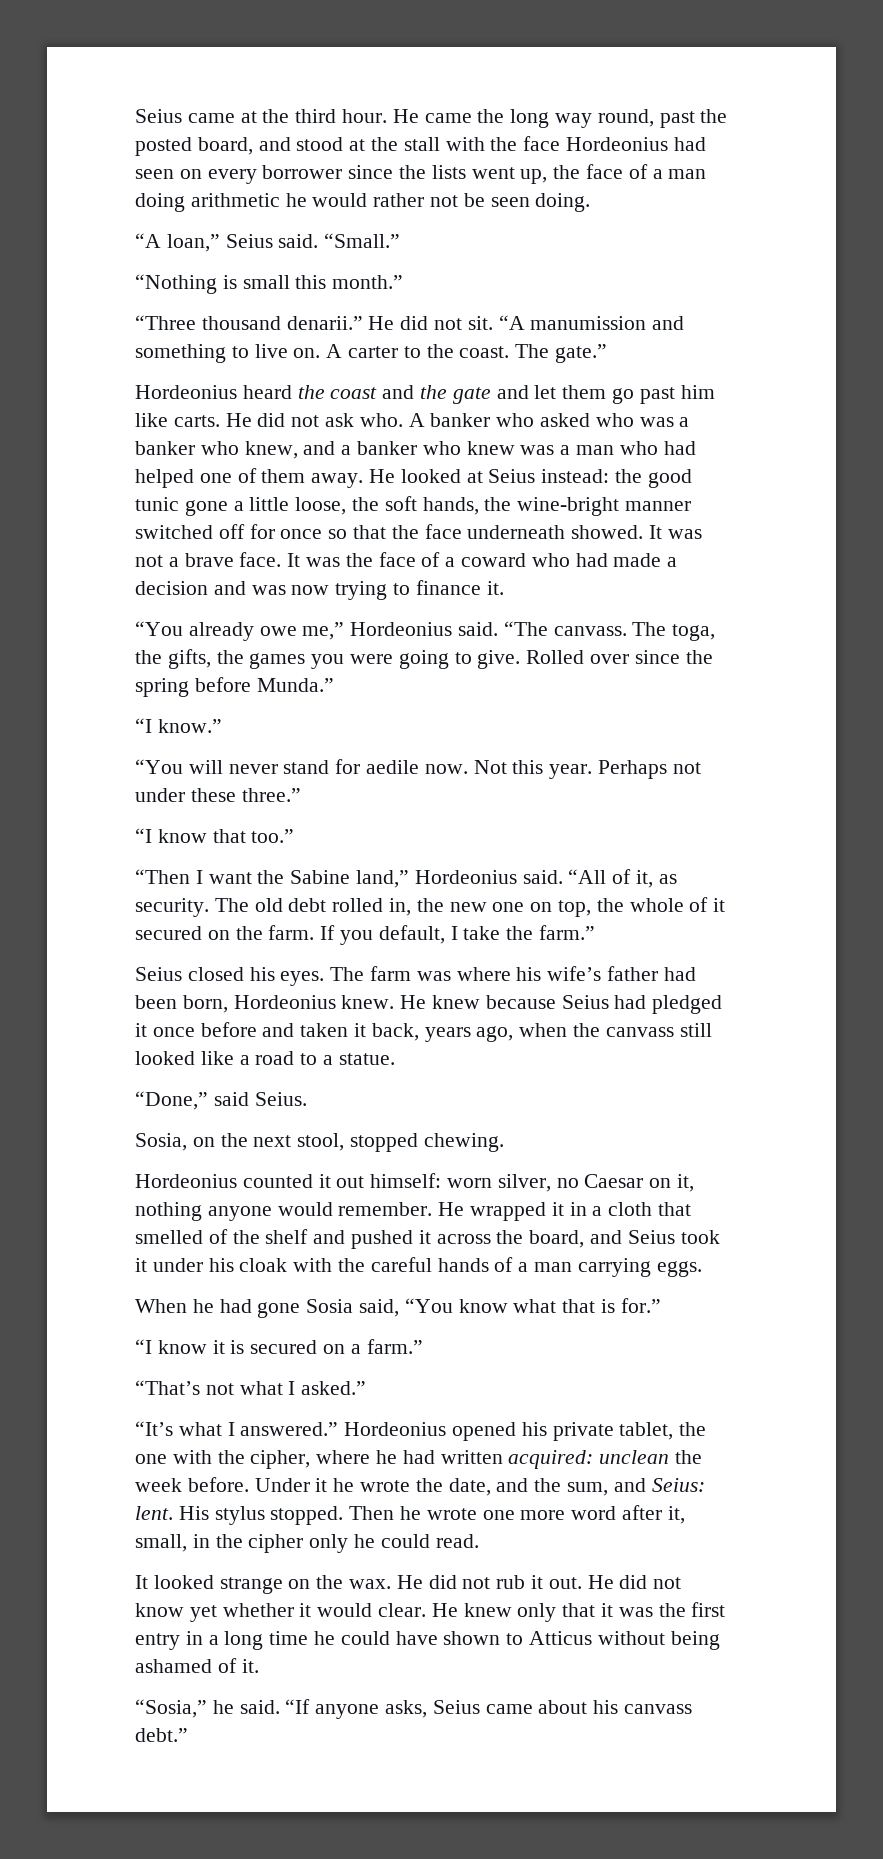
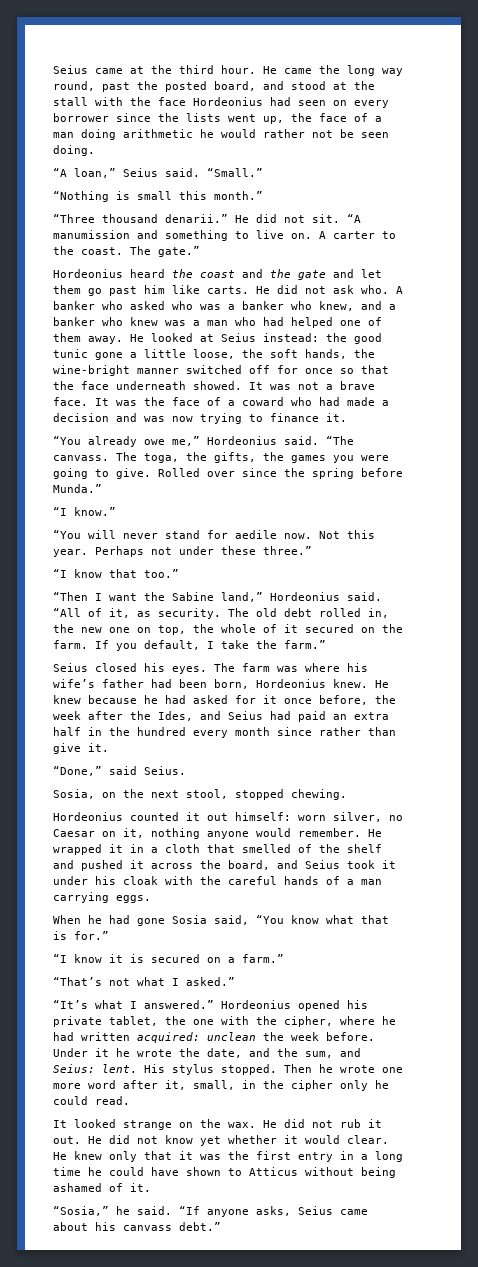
[561,995,723,1014] [135,1022,712,1042] [135,1051,395,1065] Seius had pledged it once before and taken it back, years ago, when the canvass still looked like a road to a statue. -> [144,695,396,705] [53,711,389,722] [53,727,396,738] [53,743,109,754] he had asked for it once before, the week after the Ides, and Seius had paid an extra half in the hundred every month since rather than give it.

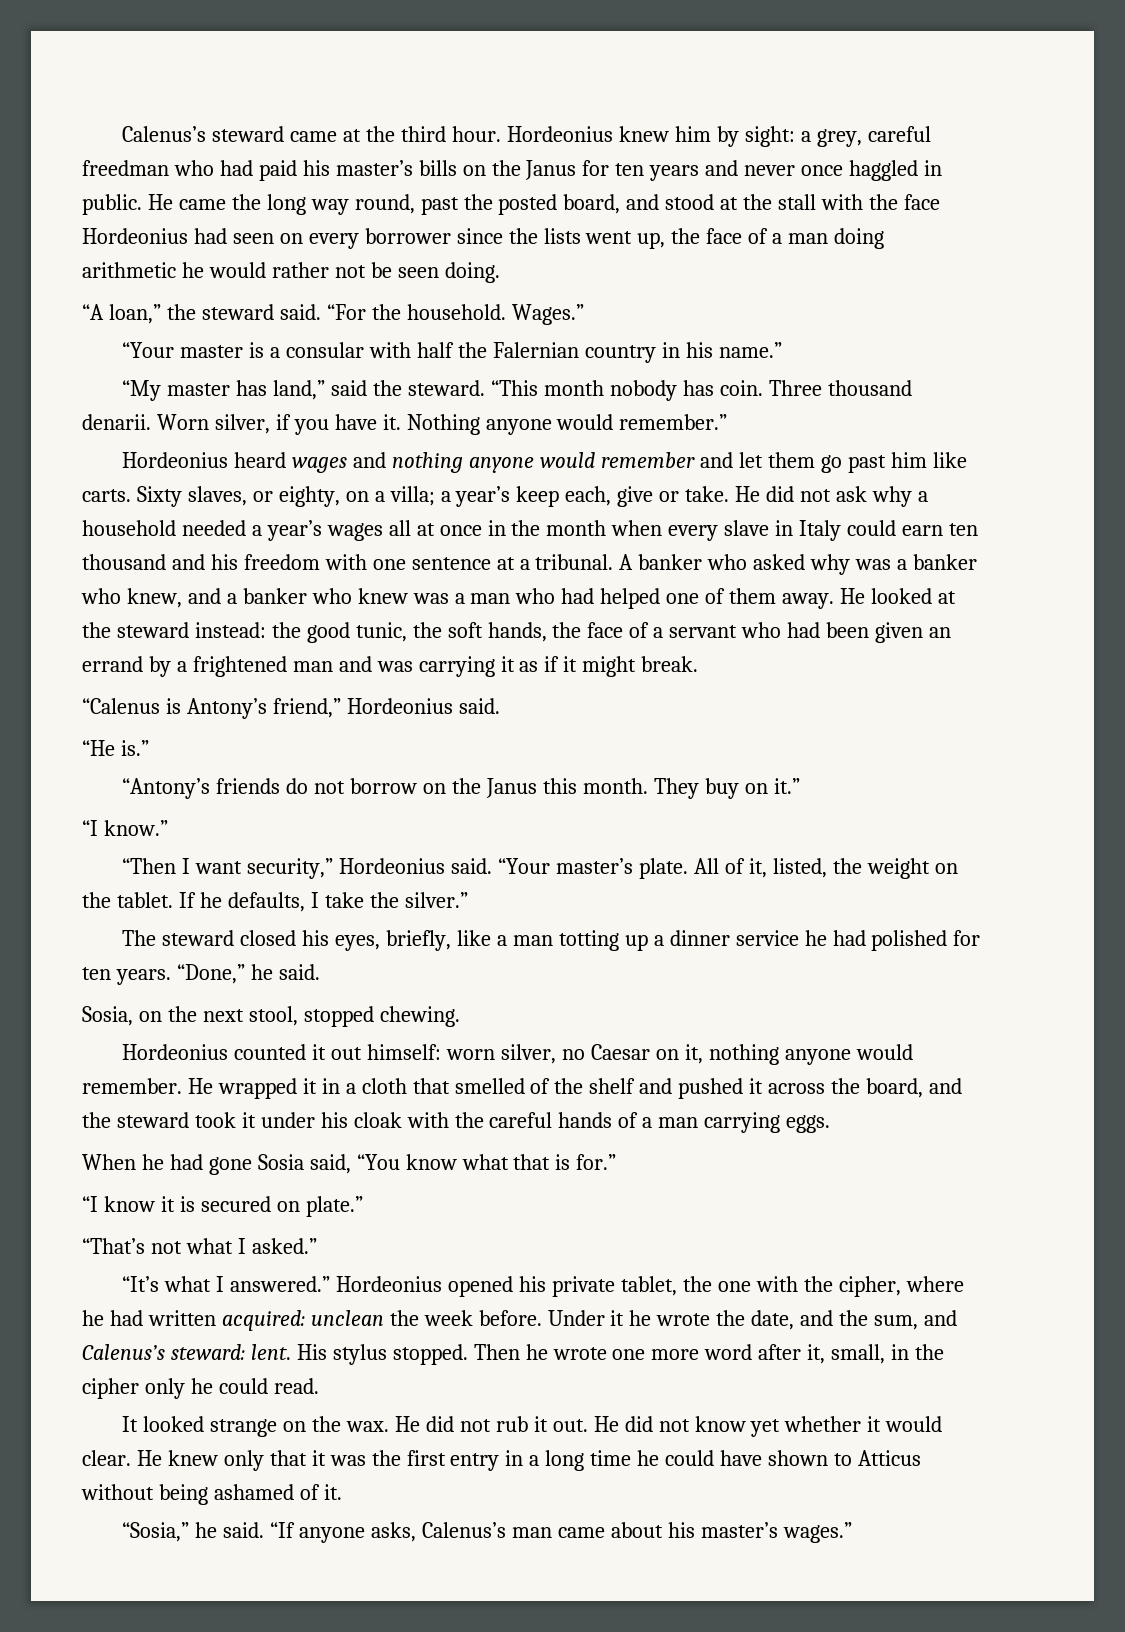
[53,65,88,74] Seius -> [122,126,285,142] Calenus’s steward
(256, 69) none -> [506,126,931,147] [82,160,942,181] [82,194,142,215] Hordeonius knew him by sight: a grey, careful freedman who had paid his master’s bills on the Janus for ten years and never once haggled in public.
[123,168,263,177] [53,191,263,202] [53,214,361,223] [53,230,396,241] [53,246,200,257] [53,269,326,280] Seius said. “Small.” // “Nothing is small this month.” // “Three thousand denarii.” He did not sit. “A manumission and something to live on. A carter to the coast. The gate.” // Hordeonius heard the coast and the gate -> [166,304,584,325] [122,342,782,363] [122,380,912,401] [82,414,728,435] [122,452,695,473] the steward said. “For the household. Wages.” // “Your master is a consular with half the Falernian country in his name.” // “My master has land,” said the steward. “This month nobody has coin. Three thousand denarii. Worn silver, if you have it. Nothing anyone would remember.” // Hordeonius heard wages and nothing anyone would remember
[256,285,389,294] He did not ask who. -> [136,486,928,507] [82,520,978,541] [82,554,614,570] Sixty slaves, or eighty, on a villa; a year’s keep each, give or take. He did not ask why a household needed a year’s wages all at once in the month when every slave in Italy could earn ten thousand and his freedom with one sentence at a tribunal.
[172,301,193,310] who -> [810,554,851,575] why
[221,333,256,342] Seius -> [82,622,189,638] the steward
[53,349,375,360] [53,365,389,376] [53,381,375,390] [53,397,389,406] [53,413,347,424] [53,436,354,447] [53,452,389,463] [53,468,403,479] [53,484,102,493] [53,507,116,516] [53,530,375,539] [53,546,312,557] [53,569,179,578] [53,592,382,602] [53,608,389,619] [53,624,403,635] [53,640,326,651] [53,663,368,674] [53,679,389,689] [53,695,396,705] [53,711,389,722] [53,727,396,738] [53,743,109,754] [53,766,186,776] tunic gone a little loose, the soft hands, the wine-bright manner switched off for once so that the face underneath showed. It was not a brave face. It was the face of a coward who had made a decision and was now trying to finance it. // “You already owe me,” Hordeonius said. “The canvass. The toga, the gifts, the games you were going to give. Rolled over since the spring before Munda.” // “I know.” // “You will never stand for aedile now. Not this year. Perhaps not under these three.” // “I know that too.” // “Then I want the Sabine land,” Hordeonius said. “All of it, as security. The old debt rolled in, the new one on top, the whole of it secured on the farm. If you default, I take the farm.” // Seius closed his eyes. The farm was where his wife’s father had been born, Hordeonius knew. He knew because he had asked for it once before, the week after the Ides, and Seius had paid an extra half in the hundred every month since rather than give it. // “Done,” said Seius. -> [355,622,951,643] [82,656,699,677] [82,698,500,719] [82,740,149,756] [122,778,800,799] [82,820,168,836] [122,858,958,879] [82,892,468,912] [122,930,981,951] [82,964,320,985] tunic, the soft hands, the face of a servant who had been given an errand by a frightened man and was carrying it as if it might break. // “Calenus is Antony’s friend,” Hordeonius said. // “He is.” // “Antony’s friends do not borrow on the Janus this month. They buy on it.” // “I know.” // “Then I want security,” Hordeonius said. “Your master’s plate. All of it, listed, the weight on the tablet. If he defaults, I take the silver.” // The steward closed his eyes, briefly, like a man totting up a dinner service he had polished for ten years. “Done,” he said.
[305,860,340,869] Seius -> [82,1112,189,1128] the steward
[228,954,284,963] a farm.” -> [305,1196,363,1217] plate.”
[53,1064,95,1073] Seius: -> [82,1344,245,1360] Calenus’s steward:
[298,1206,333,1215] Seius -> [422,1522,552,1538] Calenus’s man
[123,1222,221,1231] canvass debt.” -> [700,1522,852,1543] master’s wages.”

